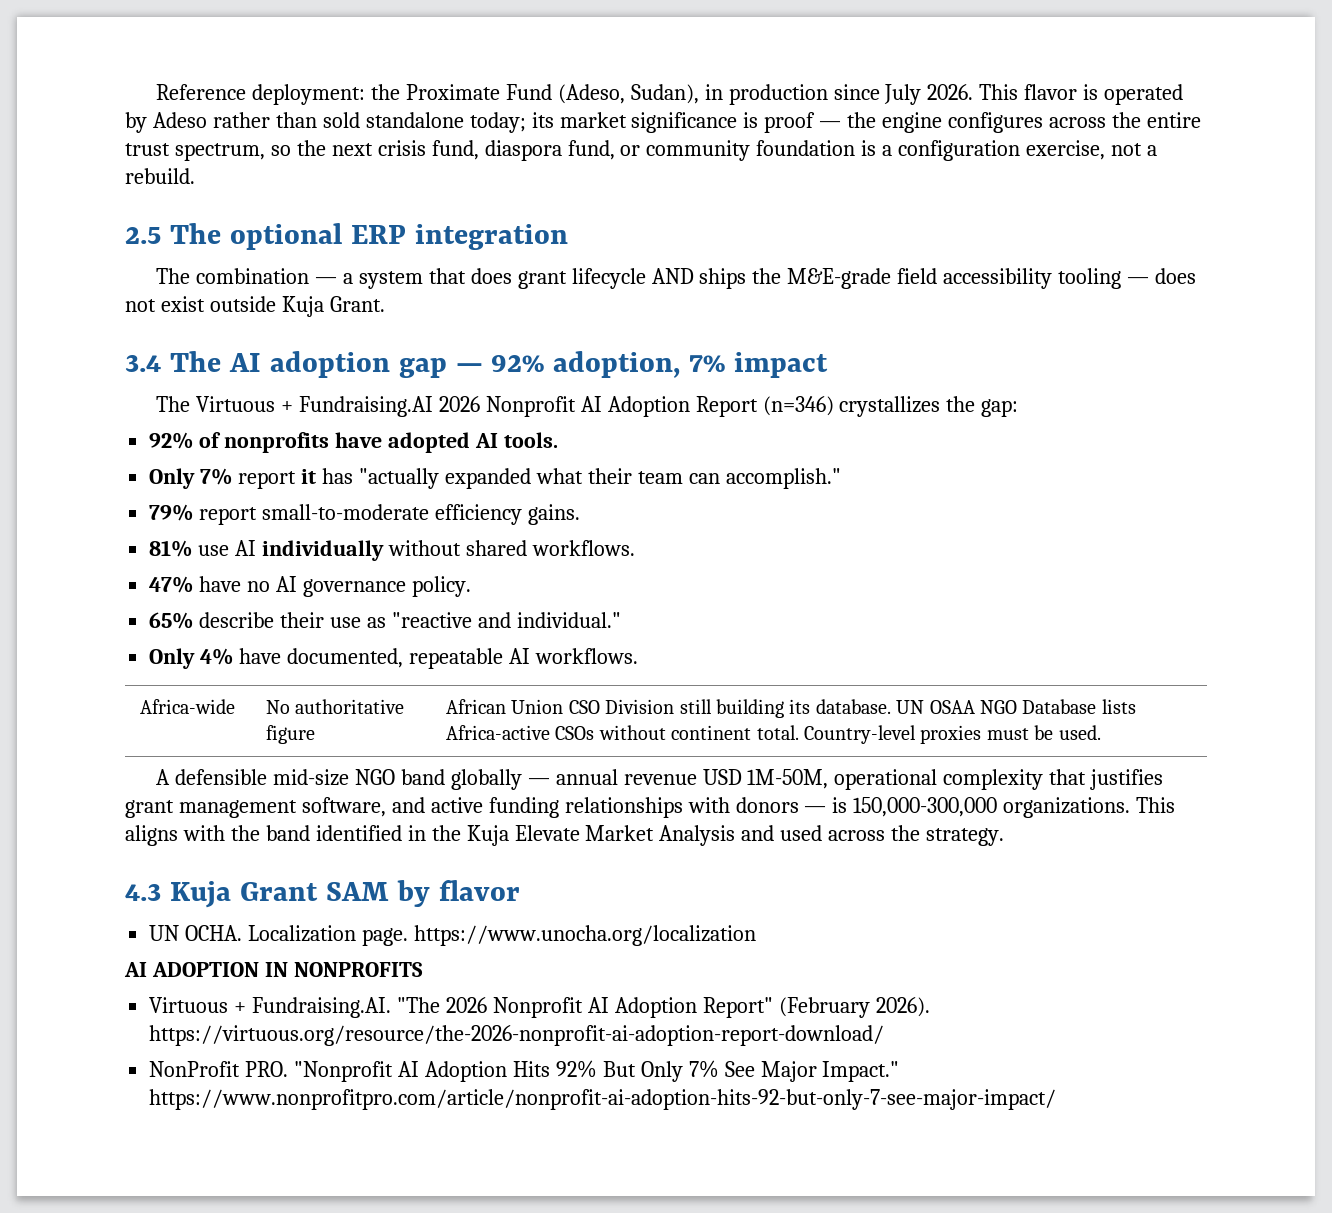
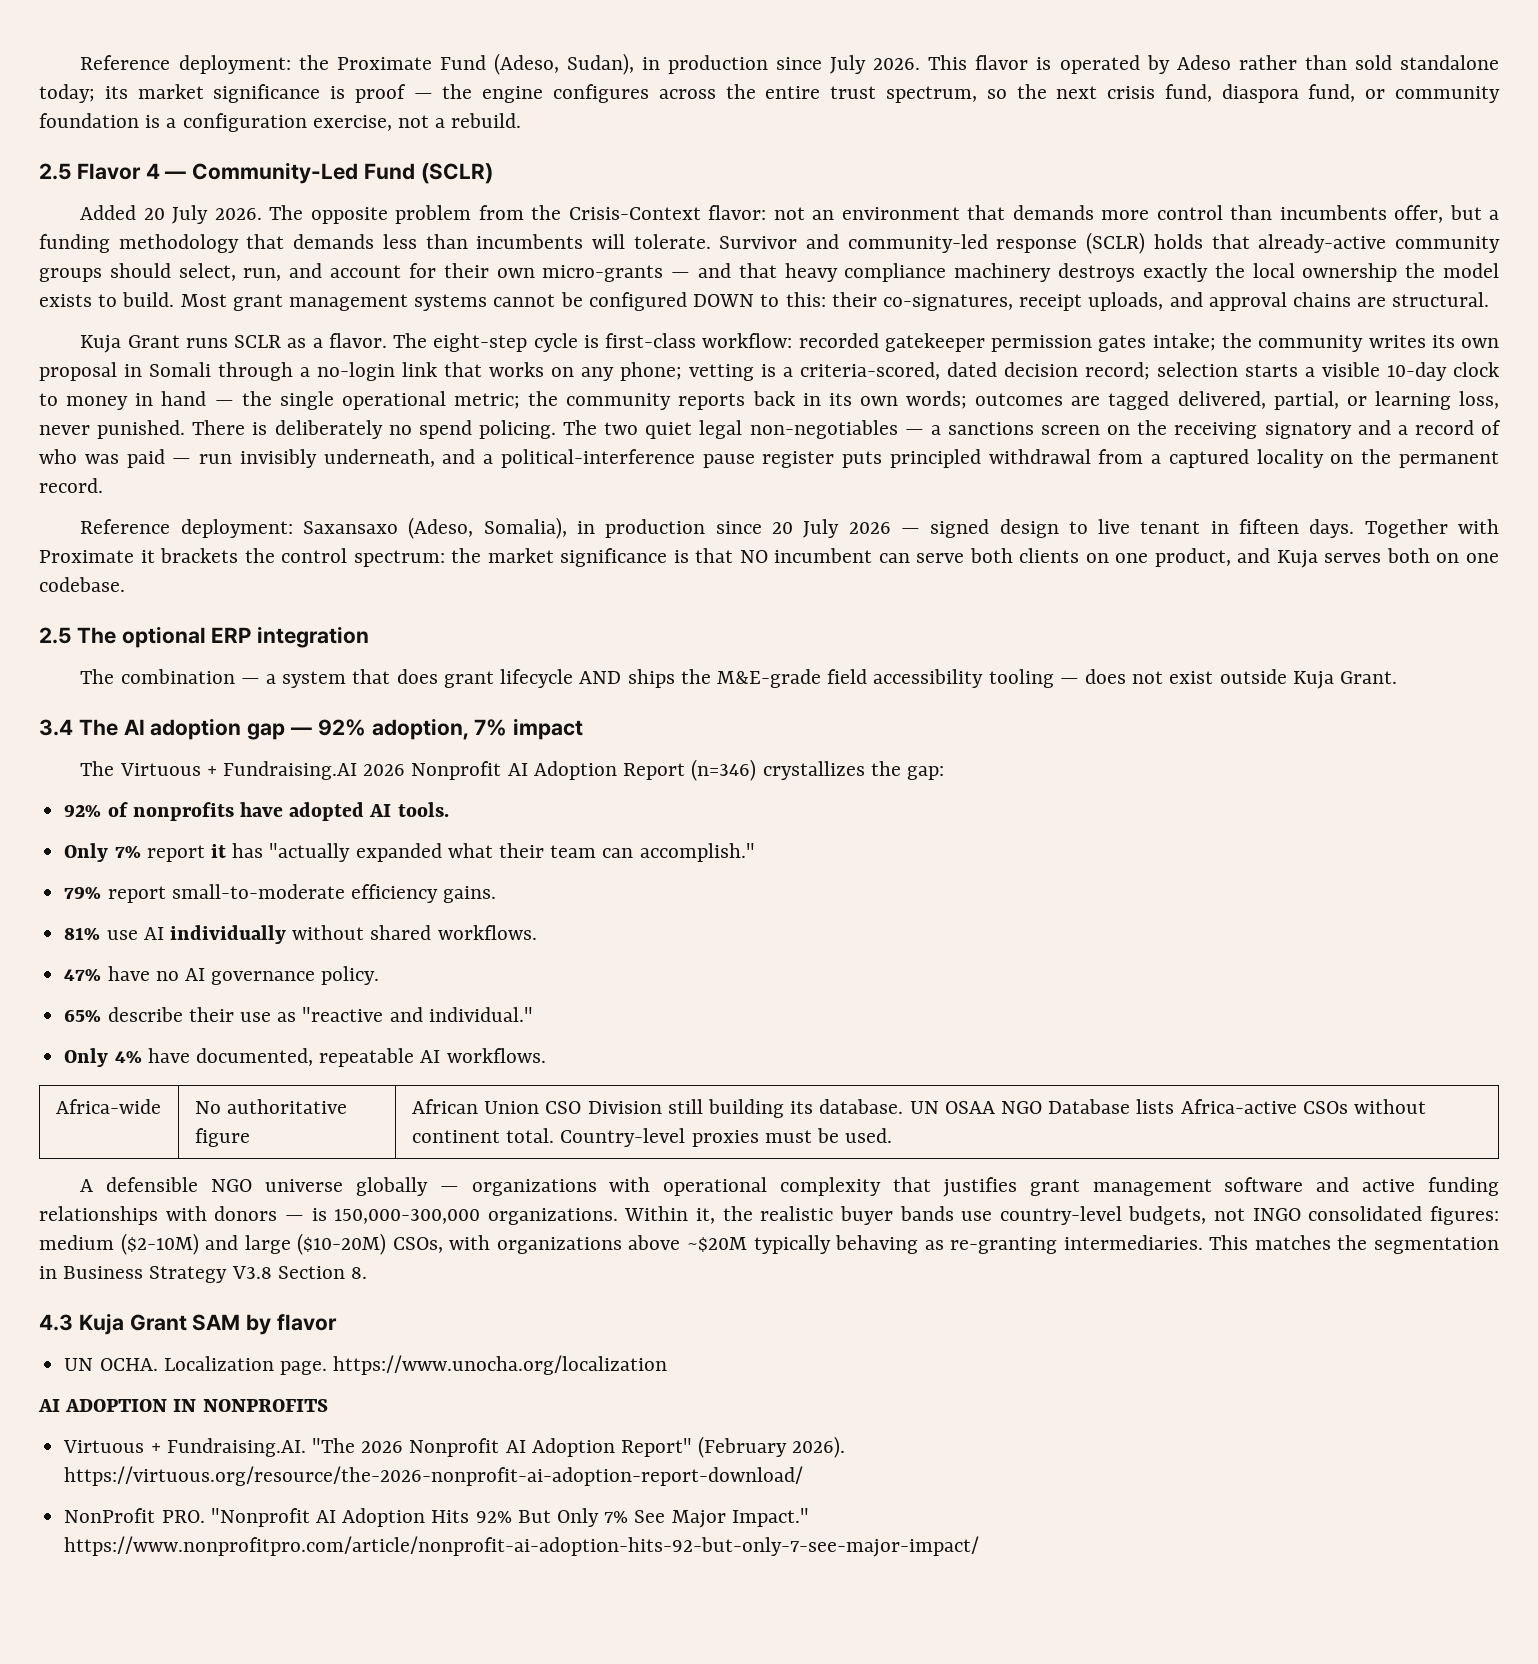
(195, 176) none -> [39,162,493,184] [80,205,1499,224] [39,232,1501,254] [39,263,1499,282] [39,292,1490,311] [80,333,1499,353] [39,362,1499,381] [39,391,1499,410] [39,420,1501,439] [39,449,1500,468] [39,478,103,493] [80,517,1500,539] [39,548,1499,568] [39,577,125,592] // 2.5 Flavor 4 — Community-Led Fund (SCLR) // Added 20 July 2026. The opposite problem from the Crisis-Context flavor: not an environment that demands more control than incumbents offer, but a funding methodology that demands less than incumbents will tolerate. Survivor and community-led response (SCLR) holds that already-active community groups should select, run, and account for their own micro-grants — and that heavy compliance machinery destroys exactly the local ownership the model exists to build. Most grant management systems cannot be configured DOWN to this: their co-signatures, receipt uploads, and approval chains are structural. // Kuja Grant runs SCLR as a flavor. The eight-step cycle is first-class workflow: recorded gatekeeper permission gates intake; the community writes its own proposal in Somali through a no-login link that works on any phone; vetting is a criteria-scored, dated decision record; selection starts a visible 10-day clock to money in hand — the single operational metric; the community reports back in its own words; outcomes are tagged delivered, partial, or learning loss, never punished. There is deliberately no spend policing. The two quiet legal non-negotiables — a sanctions screen on the receiving signatory and a record of who was paid — run invisibly underneath, and a political-interference pause register puts principled withdrawal from a captured locality on the permanent record. // Reference deployment: Saxansaxo (Adeso, Somalia), in production since 20 July 2026 — signed design to live tenant in fifteen days. Together with Proximate it brackets the control spectrum: the market significance is that NO incumbent can serve both clients on one product, and Kuja serves both on one codebase.
[272,769,829,790] mid-size NGO band globally — annual revenue USD 1M-50M, -> [211,1177,651,1196] NGO universe globally — organizations with
[301,797,386,817] software, -> [1224,1177,1304,1192] software
[1136,797,1176,813] [125,825,1005,846] This aligns with the band identified in the Kuja Elevate Market Analysis and used across the strategy. -> [624,1206,1499,1225] [39,1233,1500,1255] [39,1266,368,1283] Within it, the realistic buyer bands use country-level budgets, not INGO consolidated figures: medium ($2-10M) and large ($10-20M) CSOs, with organizations above ~$20M typically behaving as re-granting intermediaries. This matches the segmentation in Business Strategy V3.8 Section 8.

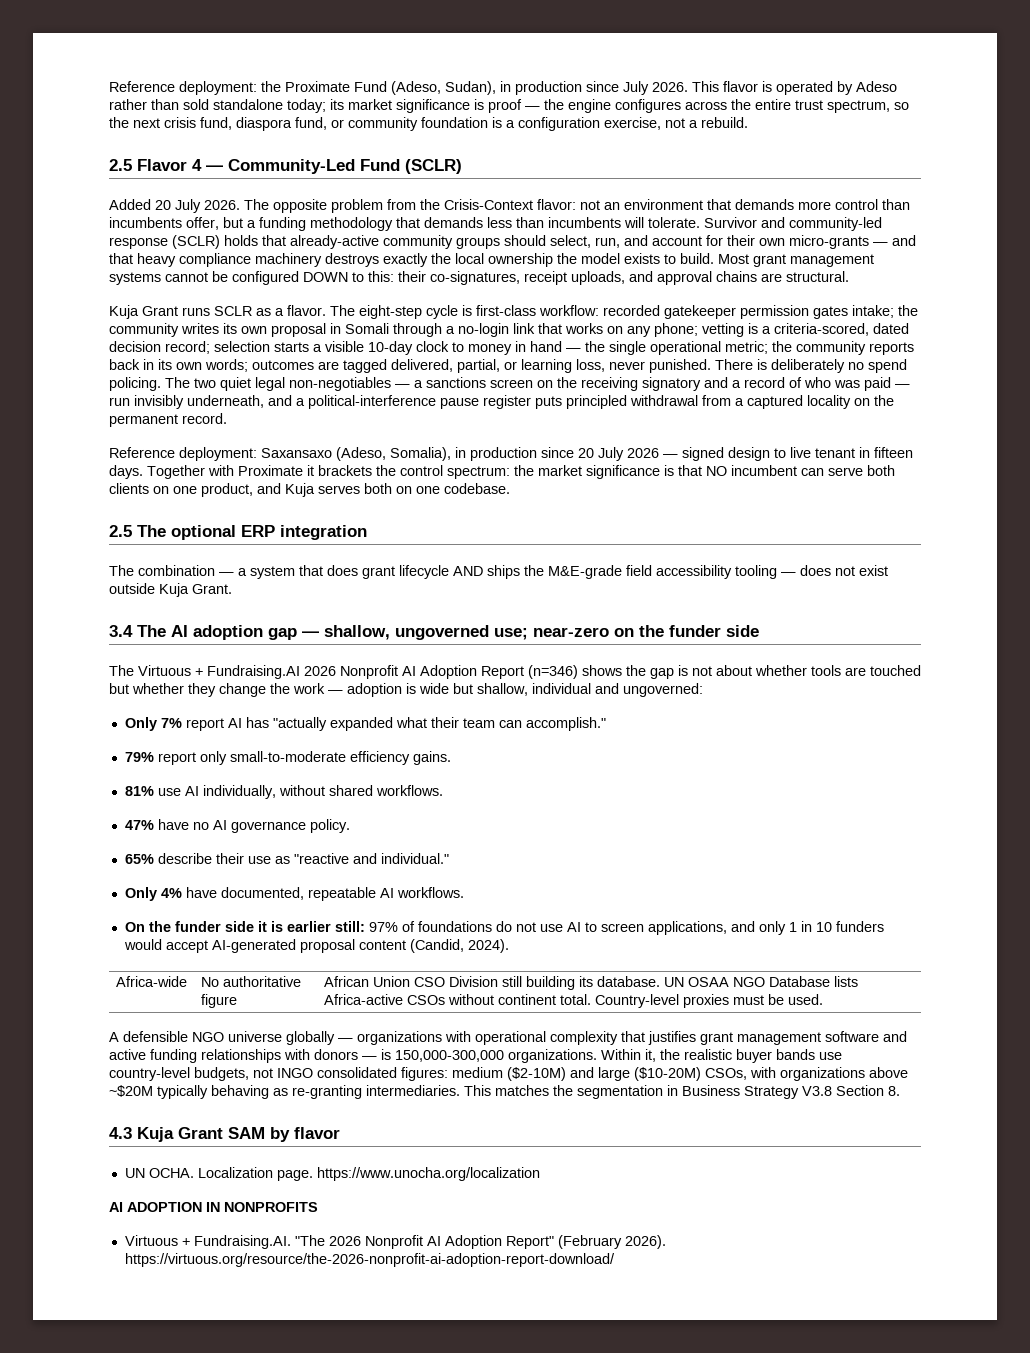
[317,718,584,740] 92% adoption, 7% impact -> [324,625,759,640] shallow, ungoverned use; near-zero on the funder side
[762,761,944,780] [64,802,449,821] crystallizes the gap: // 92% of nonprofits have adopted AI tools. -> [582,665,921,679] [109,683,703,697] shows the gap is not about whether tools are touched but whether they change the work — adoption is wide but shallow, individual and ungoverned:
[210,844,226,858] it -> [227,718,242,728] AI
(166, 894) none -> [199,751,227,765] only
[169,925,286,944] individually -> [202,785,276,799] individually,
(546, 1055) none -> [124,921,884,935] [123,939,509,953] // On the funder side it is earlier still: 97% of foundations do not use AI to screen applications, and only 1 in 10 funders would accept AI-generated proposal content (Candid, 2024).
[64,1508,809,1528] [64,1536,980,1557] // NonProfit PRO. "Nonprofit AI Adoption Hits 92% But Only 7% See Major Impact." https://www.nonprofitpro.com/article/nonprofit-ai-adoption-hits-92-but-only-7-see-major-impact/ -> (615, 1260) none

